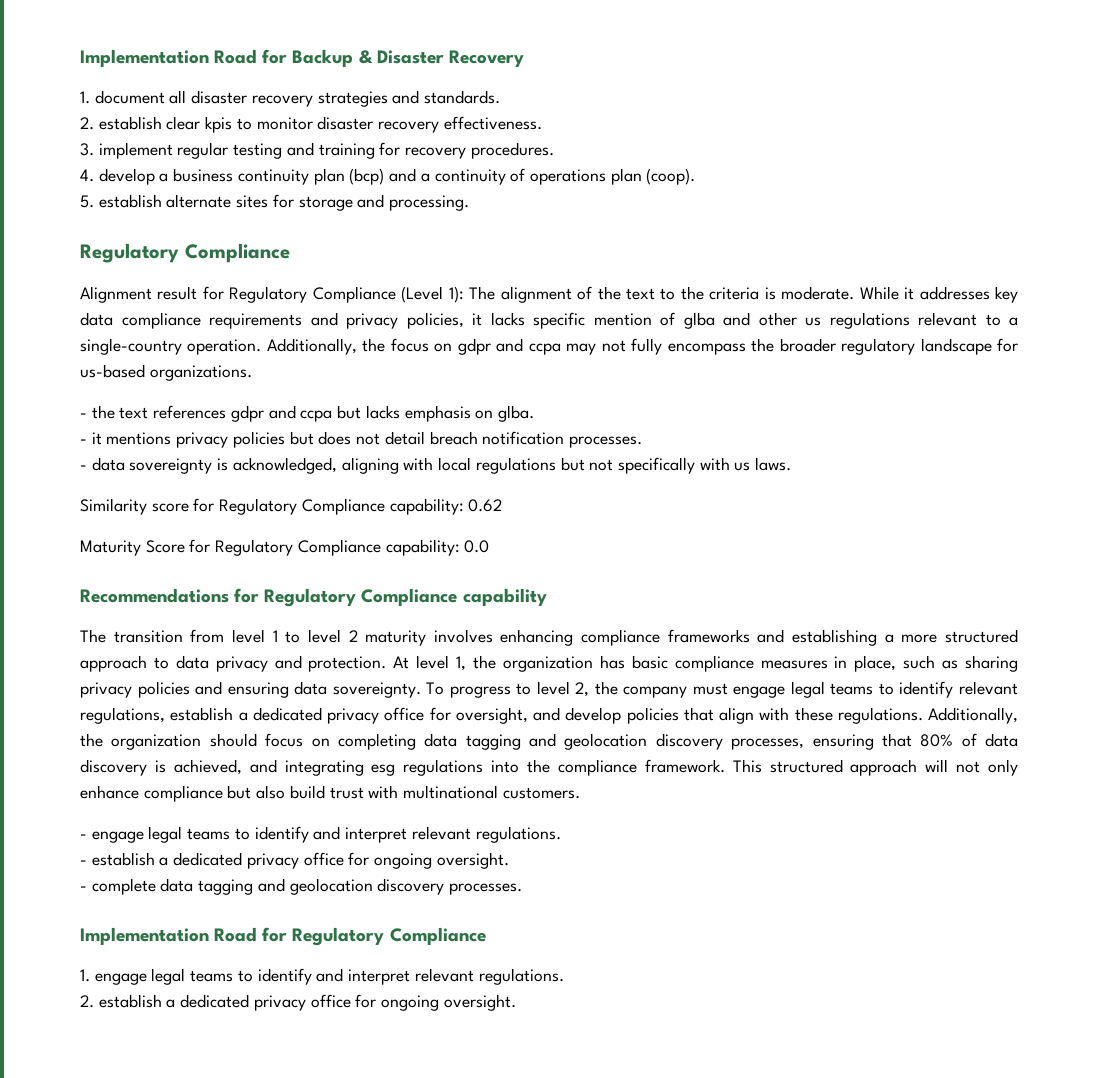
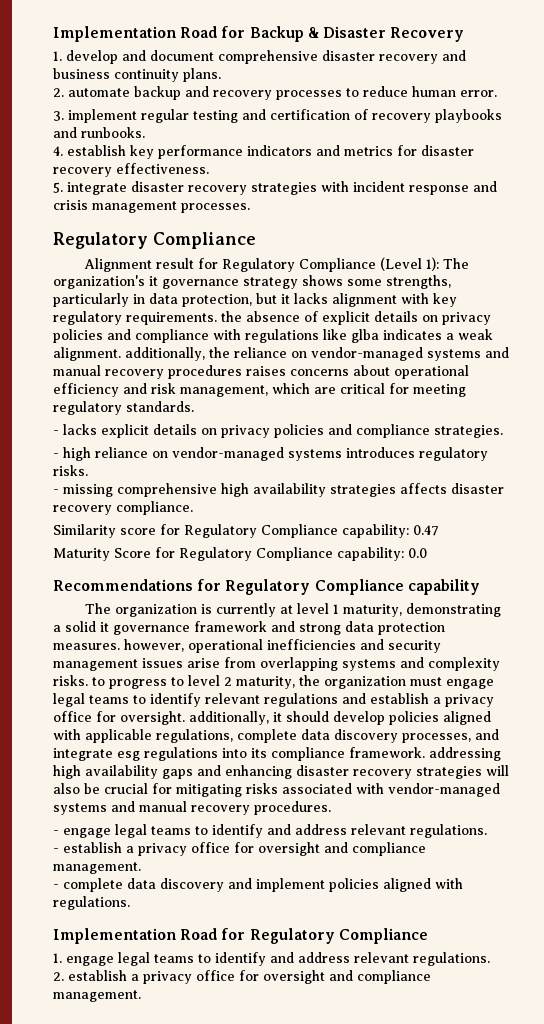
[94,90,501,107] [80,116,542,133] document all disaster recovery strategies and standards. // 2. establish clear kpis to monitor disaster recovery effectiveness. -> [66,50,466,64] [53,68,221,82] [53,86,497,100] develop and document comprehensive disaster recovery and business continuity plans. // 2. automate backup and recovery processes to reduce human error.
[318,142,554,159] [80,168,696,185] [80,194,470,211] training for recovery procedures. // 4. develop a business continuity plan (bcp) and a continuity of operations plan (coop). // 5. establish alternate sites for storage and processing. -> [270,109,502,123] [53,127,145,138] [53,145,474,159] [53,163,209,177] [53,181,497,195] [53,200,250,213] certification of recovery playbooks and runbooks. // 4. establish key performance indicators and metrics for disaster recovery effectiveness. // 5. integrate disaster recovery strategies with incident response and crisis management processes.
[500,286,1019,303] [80,312,1018,329] [80,338,1019,355] [80,364,252,381] [80,405,534,422] [80,431,642,448] [80,457,792,474] alignment of the text to the criteria is moderate. While it addresses key data compliance requirements and privacy policies, it lacks specific mention of glba and other us regulations relevant to a single-country operation. Additionally, the focus on gdpr and ccpa may not fully encompass the broader regulatory landscape for us-based organizations. // - the text references gdpr and ccpa but lacks emphasis on glba. // - it mentions privacy policies but does not detail breach notification processes. // - data sovereignty is acknowledged, aligning with local regulations but not specifically with us laws. -> [53,275,451,289] [53,293,457,307] [53,311,491,325] [53,329,493,343] [53,347,509,361] [53,365,469,379] [53,383,466,397] [53,401,194,415] [53,424,503,438] [53,447,488,461] [53,465,88,476] [53,483,504,497] [53,501,193,515] organization's it governance strategy shows some strengths, particularly in data protection, but it lacks alignment with key regulatory requirements. the absence of explicit details on privacy policies and compliance with regulations like glba indicates a weak alignment. additionally, the reliance on vendor-managed systems and manual recovery procedures raises concerns about operational efficiency and risk management, which are critical for meeting regulatory standards. // - lacks explicit details on privacy policies and compliance strategies. // - high reliance on vendor-managed systems introduces regulatory risks. // - missing comprehensive high availability strategies affects disaster recovery compliance.
[468,499,503,512] 0.62 -> [413,525,439,536] 0.47
[113,629,1018,646] [80,655,1019,672] [80,681,688,698] transition from level 1 to level 2 maturity involves enhancing compliance frameworks and establishing a more structured approach to data privacy and protection. At level 1, the organization has basic compliance measures in place, such as sharing privacy policies and ensuring data sovereignty. To progress to level 2, the company -> [115,603,502,617] [53,621,445,635] [53,639,441,653] [53,657,500,671] [53,675,406,689] organization is currently at level 1 maturity, demonstrating a solid it governance framework and strong data protection measures. however, operational inefficiencies and security management issues arise from overlapping systems and complexity risks. to progress to level 2 maturity, the organization
[80,707,1018,724] [80,733,1018,750] [80,759,364,776] regulations, establish a dedicated privacy office for oversight, and develop policies that align with these regulations. Additionally, the organization should focus on completing data tagging and geolocation discovery processes, ensuring that 80% of data discovery is achieved, and integrating -> [264,693,494,707] [53,711,491,725] [53,729,499,743] [53,748,113,761] regulations and establish a privacy office for oversight. additionally, it should develop policies aligned with applicable regulations, complete data discovery processes, and integrate
[527,759,550,773] the -> [251,748,267,758] its
[732,759,1018,776] [80,785,580,802] This structured approach will not only enhance compliance but also build trust with multinational customers. -> [429,747,501,761] [53,765,509,779] [53,783,500,797] [53,801,331,815] addressing high availability gaps and enhancing disaster recovery strategies will also be crucial for mitigating risks associated with vendor-managed systems and manual recovery procedures.
[345,827,408,843] interpret -> [295,824,347,835] address
[173,852,509,869] dedicated privacy office for ongoing oversight. -> [138,842,426,856] [53,862,141,874] privacy office for oversight and compliance management.
[198,878,523,895] tagging and geolocation discovery processes. -> [160,878,463,892] [53,896,130,910] discovery and implement policies aligned with regulations.
[348,969,411,985] interpret -> [298,952,350,963] address
[180,994,516,1011] dedicated privacy office for ongoing oversight. -> [143,970,431,984] [53,990,141,1002] privacy office for oversight and compliance management.

